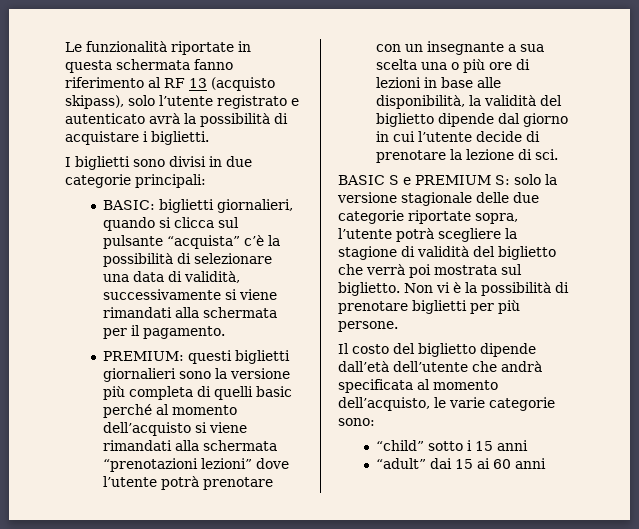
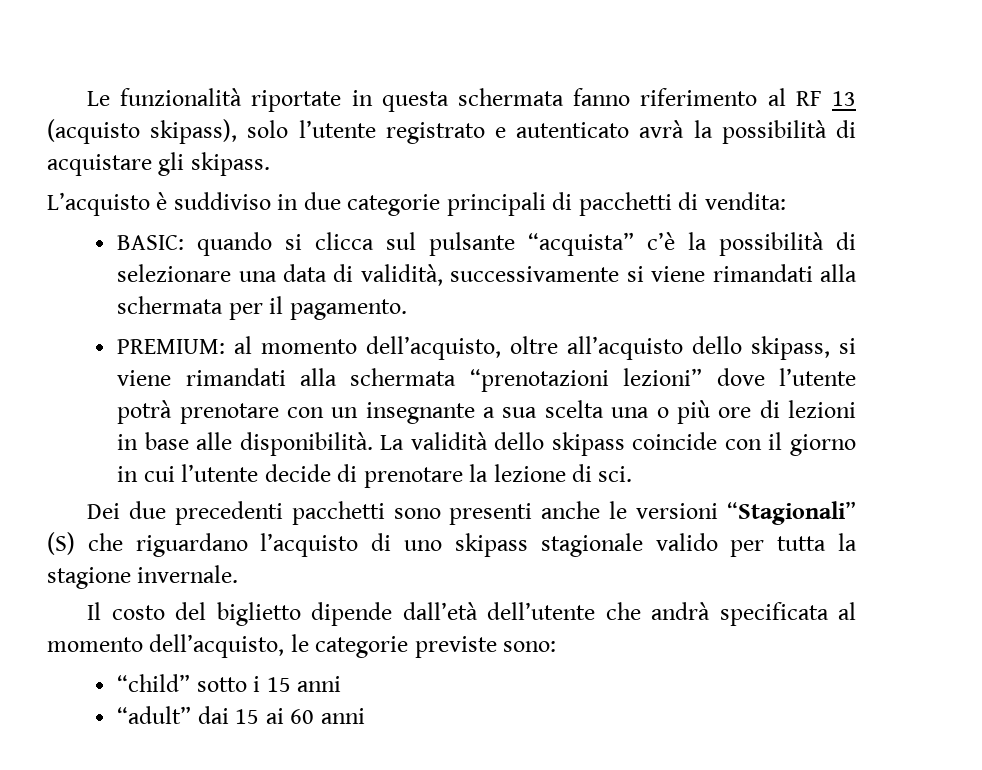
[143,131,209,145] [65,156,252,170] [65,174,206,188] i biglietti. // I biglietti sono divisi in due categorie principali: -> [158,152,270,176] [47,192,786,216] gli skipass. // L’acquisto è suddiviso in due categorie principali di pacchetti di vendita:
[158,199,293,213] biglietti giornalieri, -> (185, 242) none
[187,350,290,364] [102,368,290,382] [102,386,292,400] [102,404,237,418] [102,422,191,436] questi biglietti giornalieri sono la versione più completa di quelli basic perché al momento dell’acquisto -> [234,336,831,360] al momento dell’acquisto, oltre all’acquisto dello skipass,
[375,95,562,109] [375,113,520,127] disponibilità, la validità del biglietto dipende dal -> [239,432,783,456] disponibilità. La validità dello skipass coincide con il
[338,174,557,185] [337,192,539,206] [338,210,518,224] [338,228,517,242] [338,246,556,260] [338,264,522,278] [338,282,569,296] [338,300,520,314] [338,321,398,332] BASIC S e PREMIUM S: solo la versione stagionale delle due categorie riportate sopra, l’utente potrà scegliere la stagione di validità del biglietto che verrà poi mostrata sul biglietto. Non vi è la possibilità di prenotare biglietti per più persone. -> [87,501,856,525] [47,532,857,557] [47,565,239,589] Dei due precedenti pacchetti sono presenti anche le versioni “Stagionali” (S) che riguardano l’acquisto di uno skipass stagionale valido per tutta la stagione invernale.
[449,397,555,411] varie categorie -> [315,636,497,658] categorie previste

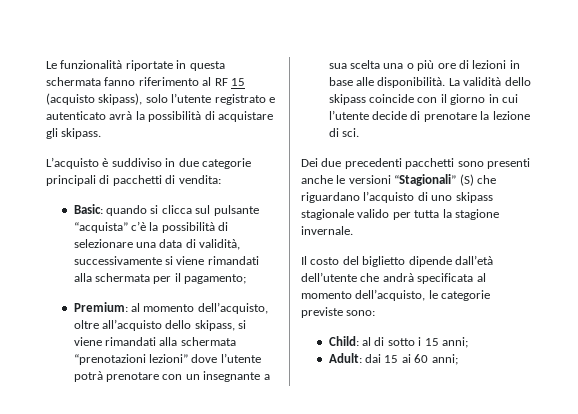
[832,91,857,106] 13 -> [230,78,245,86] 15
[117,235,185,250] BASIC: -> [73,204,103,214] Basic:
[289,299,407,320] [117,339,226,354] pagamento. // PREMIUM: -> [184,274,247,284] [73,302,128,312] pagamento; // Premium:
[117,674,191,692] “child” -> [328,336,385,346] Child: al di
[297,676,342,692] [117,706,192,724] anni // “adult” -> [441,337,468,348] [328,353,362,363] anni; // Adult:
[320,708,365,724] anni -> [431,354,458,365] anni;

